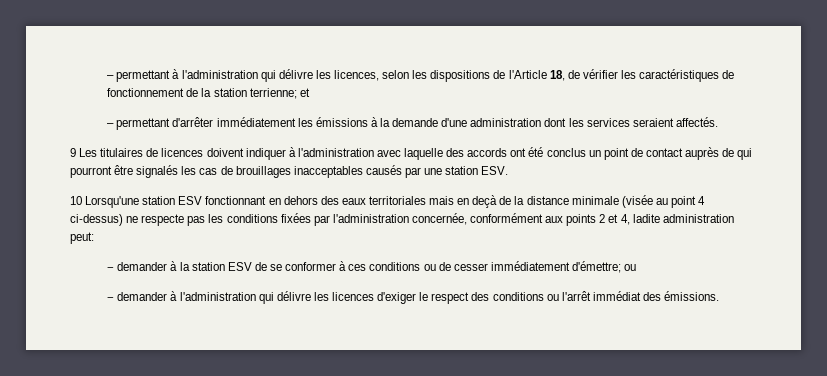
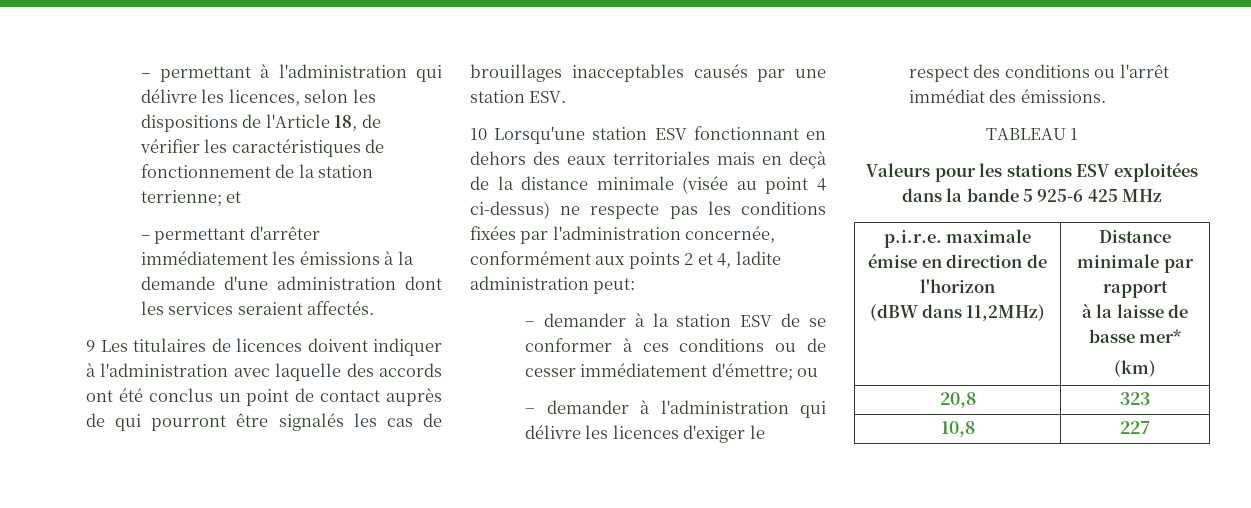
(720, 296) none -> [985,128,1079,140] [866,163,1198,182] [901,188,1163,202] [883,229,1032,248] [868,254,1047,268] [920,279,995,293] [869,304,1046,321] [1099,230,1171,243] [1077,254,1194,273] [1103,281,1168,298] [1081,304,1189,318] [1088,329,1182,343] [1114,360,1156,377] [939,392,976,408] [1120,392,1150,405] [940,421,975,437] [1120,421,1150,434] // TABLEAU 1 // Valeurs pour les stations ESV exploitées dans la bande 5 925-6 425 MHz // p.i.r.e. maximale émise en direction de l'horizon // (dBW dans 11,2MHz) | Distance minimale par rapport // à la laisse de basse mer* // (km) // 20,8 | 323 // 10,8 | 227

